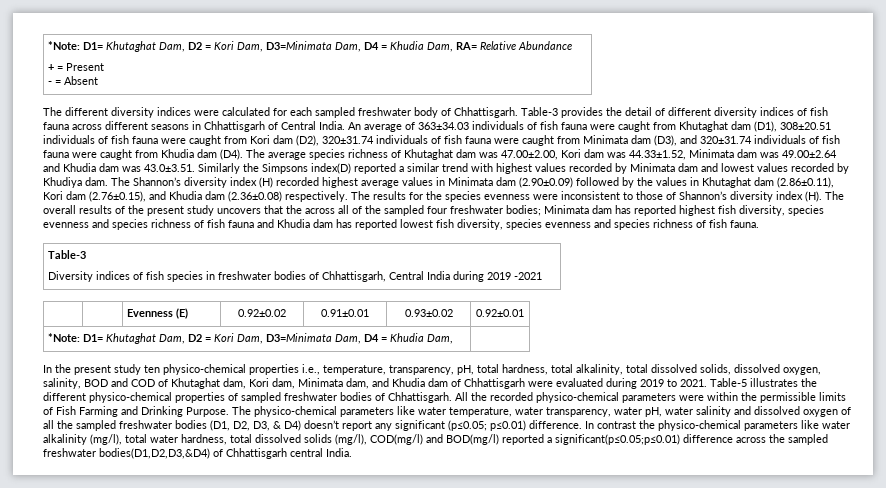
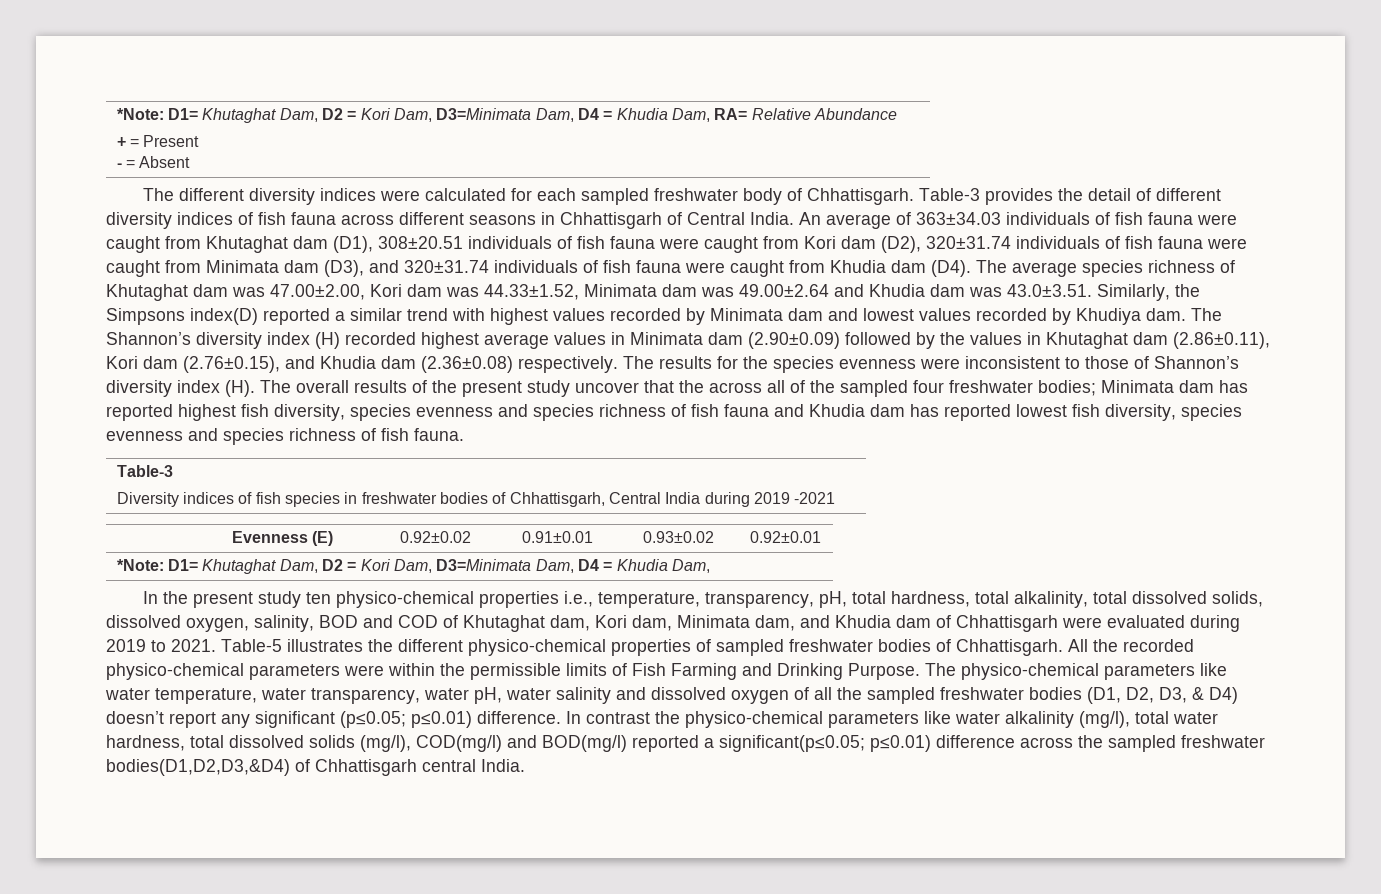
[198,163,240,174] Similarly -> [1097,284,1170,301] Similarly,
[217,208,261,214] uncovers -> [575,382,639,393] uncover
[555,434,680,445] significant(p≤0.05;p≤0.01) -> [719,735,931,752] significant(p≤0.05; p≤0.01)

